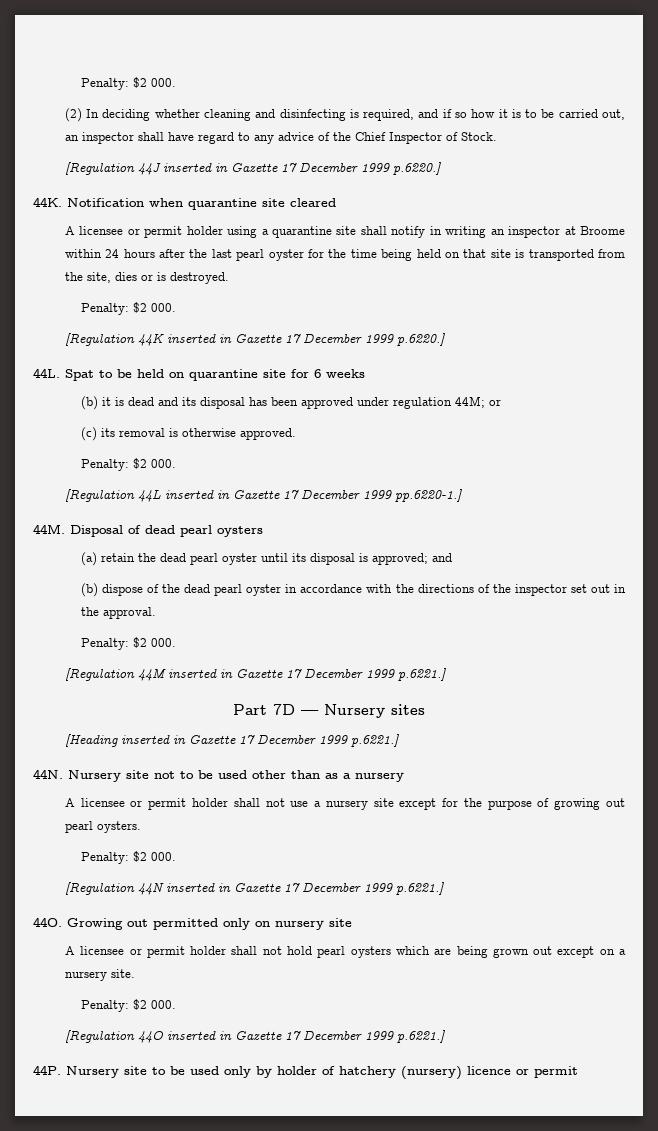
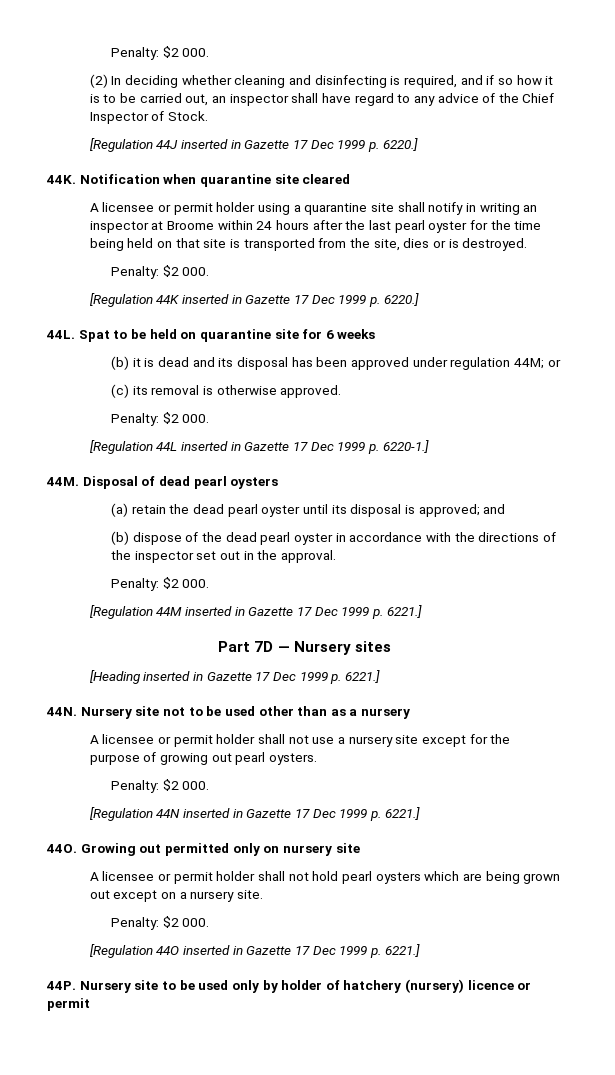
[298,162,441,175] December 1999 p.6220.] -> [310,138,418,152] Dec 1999 p. 6220.]
[302,333,445,346] December 1999 p.6220.] -> [311,293,419,307] Dec 1999 p. 6220.]
[300,489,462,502] December 1999 pp.6220-1.] -> [310,440,429,454] Dec 1999 p. 6220-1.]
[303,668,446,681] December 1999 p.6221.] -> [314,605,422,619] Dec 1999 p. 6221.]
[256,734,399,747] December 1999 p.6221.] -> [273,670,380,684] Dec 1999 p. 6221.]
[301,882,444,895] December 1999 p.6221.] -> [312,807,420,821] Dec 1999 p. 6221.]
[302,1030,445,1043] December 1999 p.6221.] -> [312,944,420,958] Dec 1999 p. 6221.]

